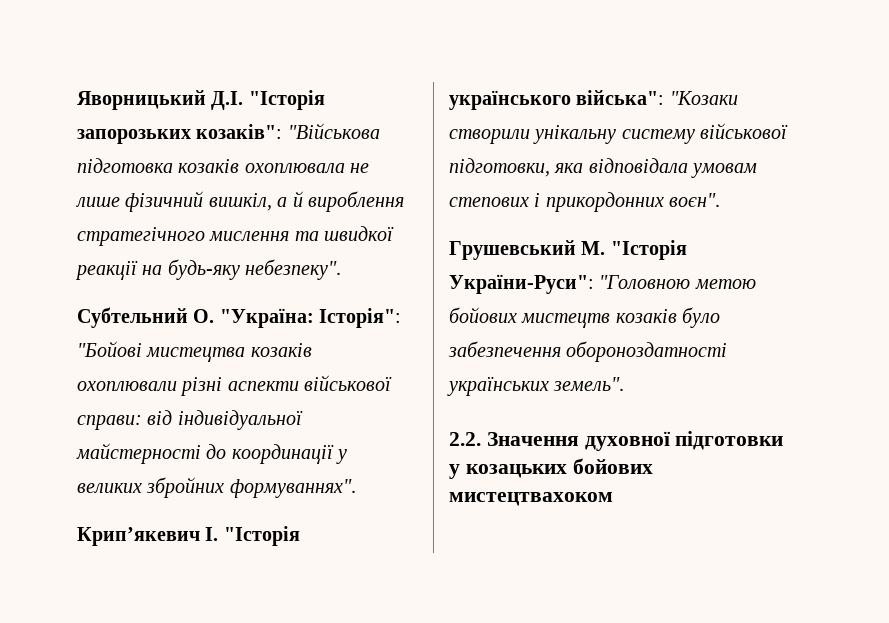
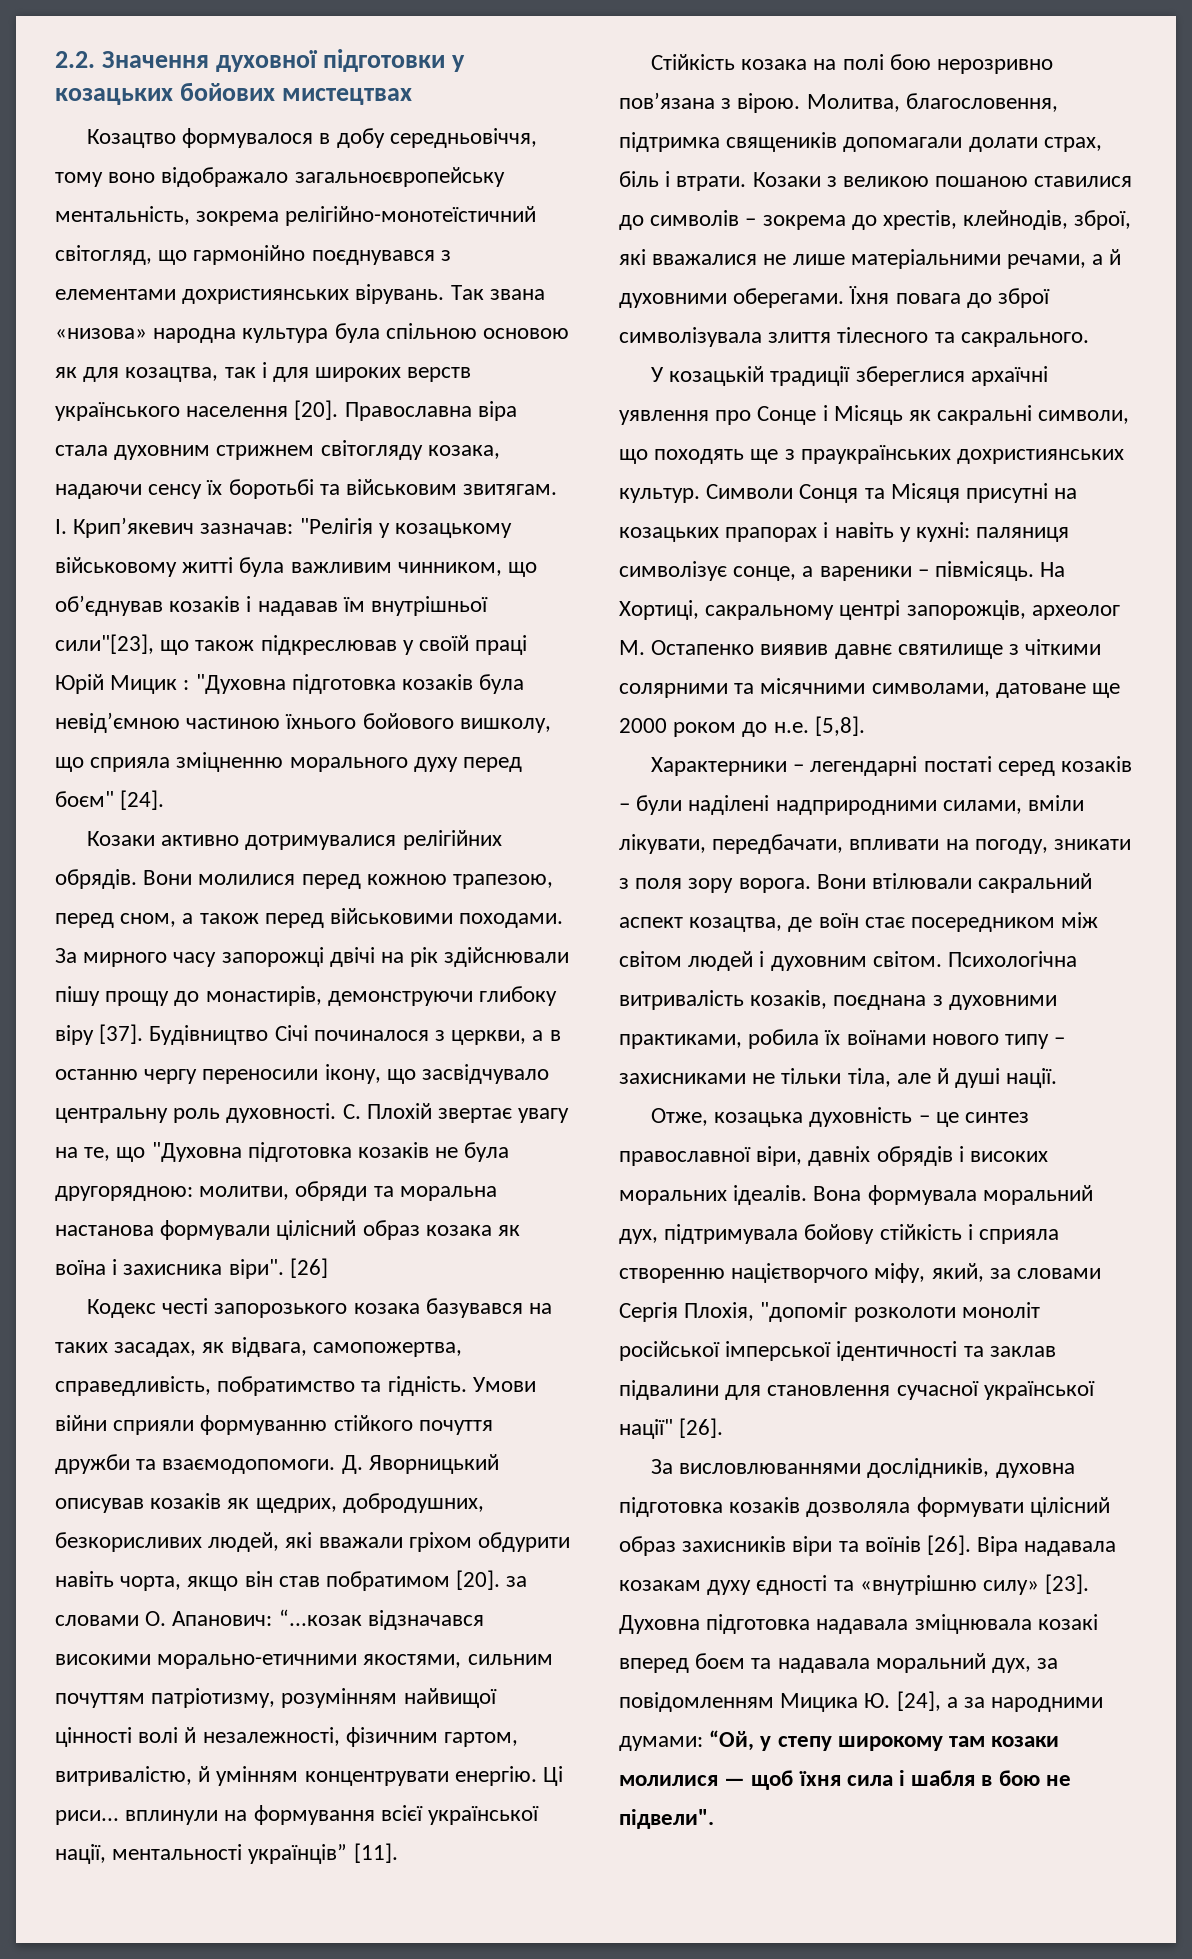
[77,90,325,110] [77,123,380,144] [77,158,370,173] [76,191,404,212] [77,226,395,246] [75,259,342,280] [77,307,402,328] [77,341,312,362] [77,375,393,396] [77,410,303,430] [76,443,348,464] [77,477,356,498] [77,526,300,546] [449,90,738,110] [449,123,789,144] [449,158,758,178] [449,192,721,212] [449,240,687,260] [449,274,756,294] [449,307,721,328] [448,341,728,362] [447,376,625,396] Яворницький Д.І. "Історія запорозьких козаків": "Військова підготовка козаків охоплювала не лише фізичний вишкіл, а й вироблення стратегічного мислення та швидкої реакції на будь-яку небезпеку". // Субтельний О. "Україна: Історія": "Бойові мистецтва козаків охоплювали різні аспекти військової справи: від індивідуальної майстерності до координації у великих збройних формуваннях". // Крип’якевич І. "Історія українського війська": "Козаки створили унікальну систему військової підготовки, яка відповідала умовам степових і прикордонних воєн". // Грушевський М. "Історія України-Руси": "Головною метою бойових мистецтв козаків було забезпечення обороноздатності українських земель". // -> (55, 59) none
[449,492,613,506] мистецтвахоком -> [282,88,413,105] [87,128,537,148] [55,167,505,187] [55,206,537,226] [55,245,451,265] [55,284,545,304] [55,323,570,343] [55,362,472,382] [55,400,517,421] [55,440,500,460] [55,479,558,499] [55,517,513,538] [55,557,538,577] [55,595,489,616] [55,634,528,655] [55,674,525,694] [55,712,551,733] [55,752,523,772] [55,790,165,810] [87,830,502,850] [55,869,554,889] [55,908,564,928] [55,947,570,967] [55,986,558,1006] [55,1024,561,1045] [55,1064,550,1084] [55,1103,570,1123] [55,1142,510,1162] [55,1181,497,1201] [55,1220,521,1240] [55,1258,328,1279] [87,1298,553,1318] [55,1337,462,1357] [55,1376,536,1396] [55,1415,493,1435] [55,1454,499,1474] [55,1493,484,1513] [55,1532,571,1552] [55,1570,528,1591] [55,1609,484,1630] [55,1654,553,1669] [55,1688,497,1708] [55,1727,519,1747] [55,1766,564,1786] [55,1805,540,1825] [55,1843,398,1864] [651,54,1054,74] [619,92,1058,113] [619,132,1102,152] [619,171,1133,191] [619,210,1132,230] [619,249,1122,269] [619,286,1051,308] [619,327,1089,347] [651,366,1048,386] [619,405,1130,425] [619,445,1125,464] [619,483,1078,503] [619,522,1070,542] [619,561,1066,581] [619,600,1120,620] [619,639,1102,659] [619,678,1121,698] [619,716,865,737] [651,756,1133,776] [619,795,1085,815] [619,834,1132,854] [619,873,1093,893] [619,912,1099,932] [619,951,1078,971] [619,990,1057,1010] [619,1029,1066,1049] [619,1068,1058,1088] [651,1107,1030,1127] [619,1146,1049,1166] [619,1185,1093,1205] [619,1224,1060,1244] [619,1263,1102,1283] [619,1302,1040,1322] [619,1341,1056,1361] [619,1380,1095,1400] [619,1418,724,1439] [651,1458,1075,1478] [619,1497,1110,1517] [619,1535,1117,1556] [619,1574,1090,1595] [619,1614,1098,1634] [619,1653,1059,1673] [619,1691,1104,1712] [619,1730,1060,1751] [619,1770,1071,1790] [619,1809,714,1829] мистецтвах // Козацтво формувалося в добу середньовіччя, тому воно відображало загальноєвропейську ментальність, зокрема релігійно-монотеїстичний світогляд, що гармонійно поєднувався з елементами дохристиянських вірувань. Так звана «низова» народна культура була спільною основою як для козацтва, так і для широких верств українського населення [20]. Православна віра стала духовним стрижнем світогляду козака, надаючи сенсу їх боротьбі та військовим звитягам. І. Крип’якевич зазначав: "Релігія у козацькому військовому житті була важливим чинником, що об’єднував козаків і надавав їм внутрішньої сили"[23], що також підкреслював у своїй праці Юрій Мицик : "Духовна підготовка козаків була невід’ємною частиною їхнього бойового вишколу, що сприяла зміцненню морального духу перед боєм" [24]. // Козаки активно дотримувалися релігійних обрядів. Вони молилися перед кожною трапезою, перед сном, а також перед військовими походами. За мирного часу запорожці двічі на рік здійснювали пішу прощу до монастирів, демонструючи глибоку віру [37]. Будівництво Січі починалося з церкви, а в останню чергу переносили ікону, що засвідчувало центральну роль духовності. С. Плохій звертає увагу на те, що "Духовна підготовка козаків не була другорядною: молитви, обряди та моральна настанова формували цілісний образ козака як воїна і захисника віри". [26] // Кодекс честі запорозького козака базувався на таких засадах, як відвага, самопожертва, справедливість, побратимство та гідність. Умови війни сприяли формуванню стійкого почуття дружби та взаємодопомоги. Д. Яворницький описував козаків як щедрих, добродушних, безкорисливих людей, які вважали гріхом обдурити навіть чорта, якщо він став побратимом [20]. за словами О. Апанович: “...козак відзначався високими морально-етичними якостями, сильним почуттям патріотизму, розумінням найвищої цінності волі й незалежності, фізичним гартом, витривалістю, й умінням концентрувати енергію. Ці риси... вплинули на формування всієї української нації, ментальності українців” [11]. // Стійкість козака на полі бою нерозривно пов’язана з вірою. Молитва, благословення, підтримка священиків допомагали долати страх, біль і втрати. Козаки з великою пошаною ставилися до символів – зокрема до хрестів, клейнодів, зброї, які вважалися не лише матеріальними речами, а й духовними оберегами. Їхня повага до зброї символізувала злиття тілесного та сакрального. // У козацькій традиції збереглися архаїчні уявлення про Сонце і Місяць як сакральні символи, що походять ще з праукраїнських дохристиянських культур. Символи Сонця та Місяця присутні на козацьких прапорах і навіть у кухні: паляниця символізує сонце, а вареники – півмісяць. На Хортиці, сакральному центрі запорожців, археолог М. Остапенко виявив давнє святилище з чіткими солярними та місячними символами, датоване ще 2000 роком до н.е. [5,8]. // Характерники – легендарні постаті серед козаків – були наділені надприродними силами, вміли лікувати, передбачати, впливати на погоду, зникати з поля зору ворога. Вони втілювали сакральний аспект козацтва, де воїн стає посередником між світом людей і духовним світом. Психологічна витривалість козаків, поєднана з духовними практиками, робила їх воїнами нового типу – захисниками не тільки тіла, але й душі нації. // Отже, козацька духовність – це синтез православної віри, давніх обрядів і високих моральних ідеалів. Вона формувала моральний дух, підтримувала бойову стійкість і сприяла створенню націєтворчого міфу, який, за словами Сергія Плохія, "допоміг розколоти моноліт російської імперської ідентичності та заклав підвалини для становлення сучасної української нації" [26]. // За висловлюваннями дослідників, духовна підготовка козаків дозволяла формувати цілісний образ захисників віри та воїнів [26]. Віра надавала козакам духу єдності та «внутрішню силу» [23]. Духовна підготовка надавала зміцнювала козакі вперед боєм та надавала моральний дух, за повідомленням Мицика Ю. [24], а за народними думами: “Ой, у степу широкому там козаки молилися — щоб їхня сила і шабля в бою не підвели".

